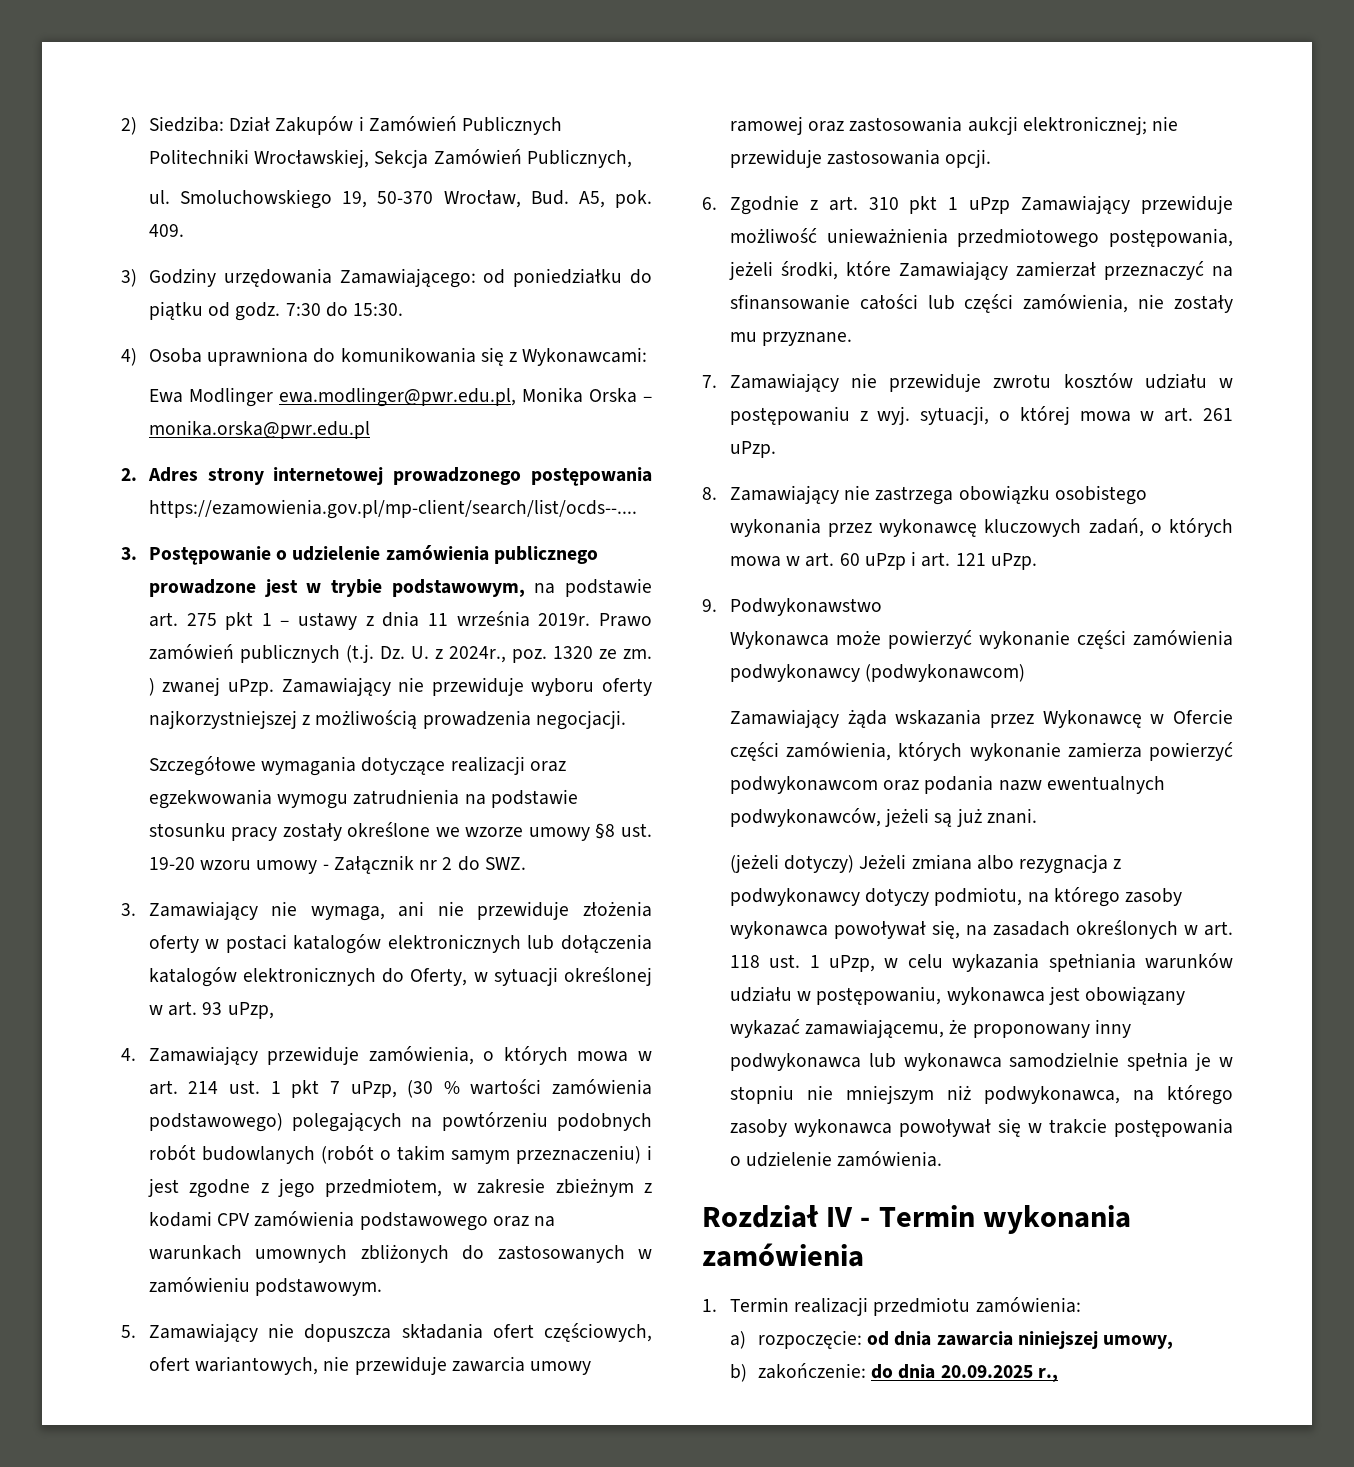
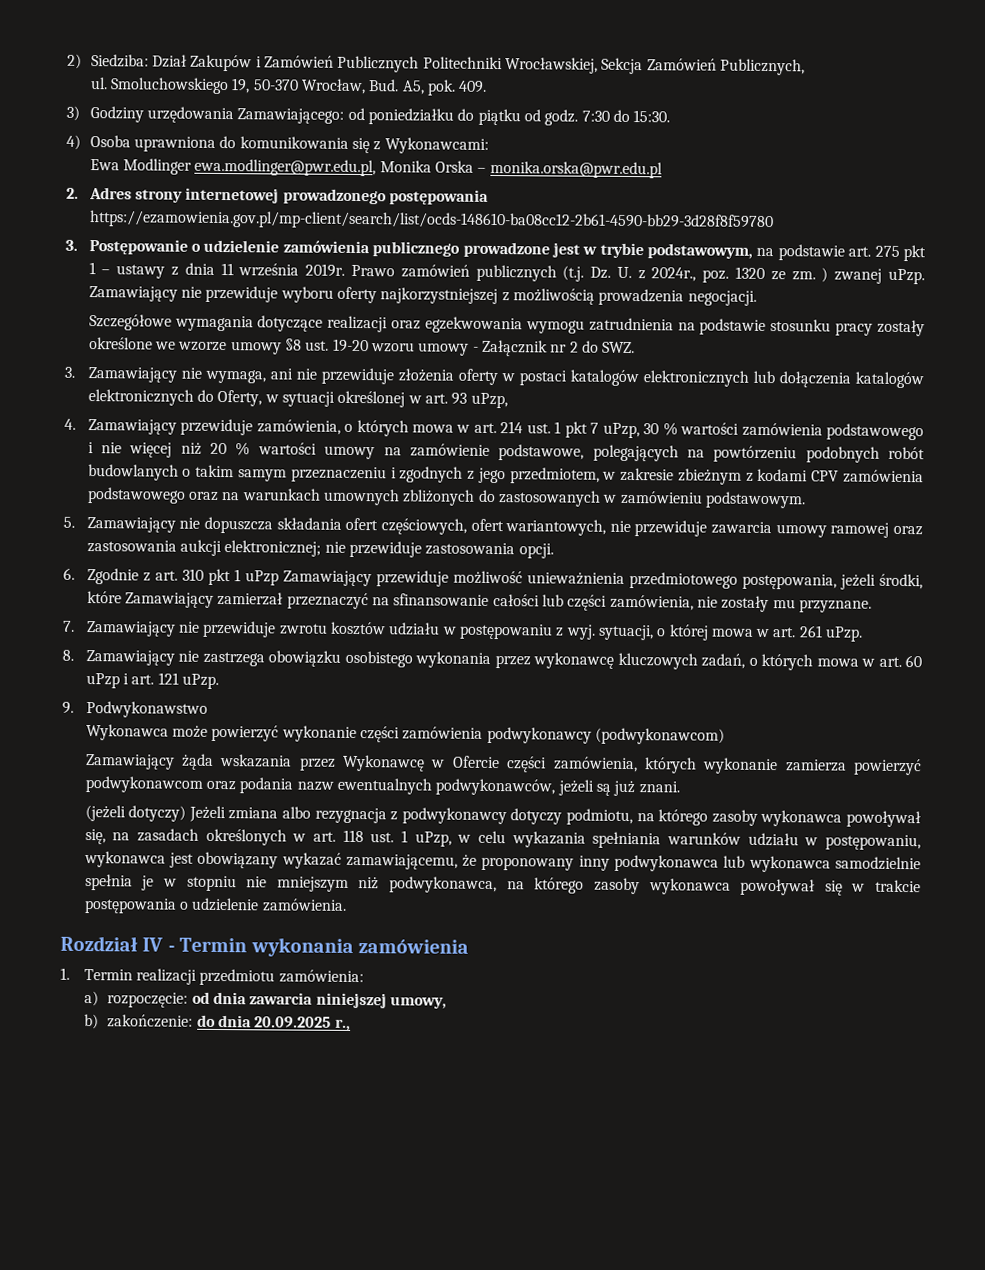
[148,499,637,519] https://ezamowienia.gov.pl/mp-client/search/list/ocds--.... -> [88,210,774,232] https://ezamowienia.gov.pl/mp-client/search/list/ocds-148610-ba08cc12-2b61-4590-bb29-3d28f8f59780
[407,1080,434,1098] (30 -> [643,423,660,435] 30
[148,1113,283,1132] podstawowego) -> [826,423,924,441] [87,442,585,461] podstawowego i nie więcej niż 20 % wartości umowy na zamówienie podstawowe,
[320,1145,374,1164] (robót -> (179, 472) none
[515,1145,652,1164] [147,1178,251,1198] przeznaczeniu) i jest zgodne -> [290,466,464,483] przeznaczeniu i zgodnych

